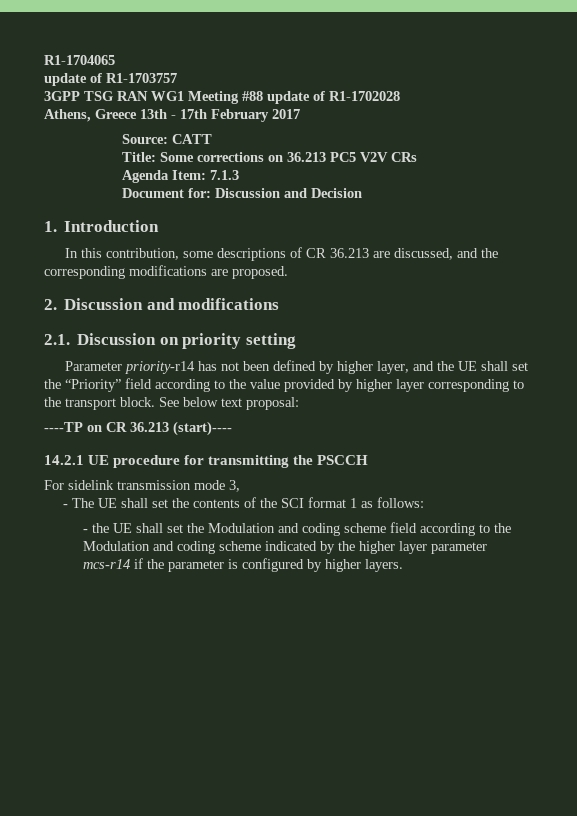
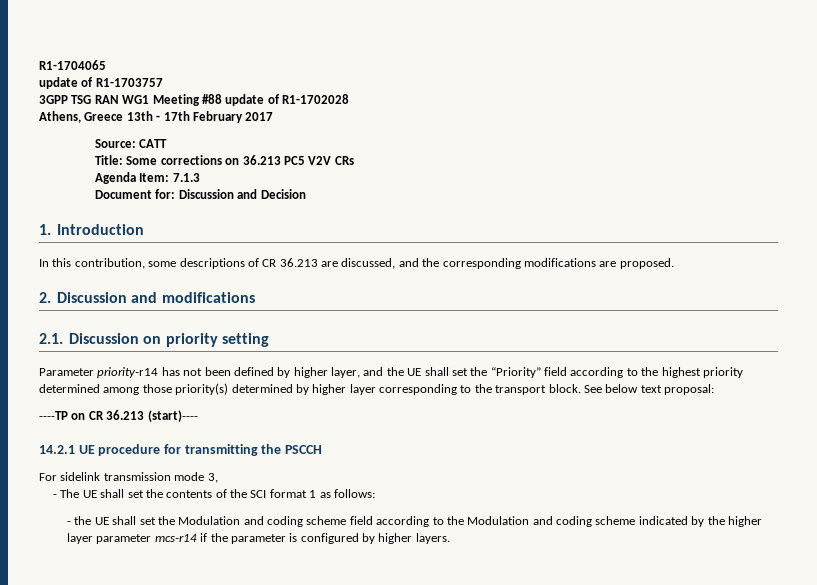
[250,379,335,392] value provided -> [661,367,743,378] [39,383,293,395] highest priority determined among those priority(s) determined

